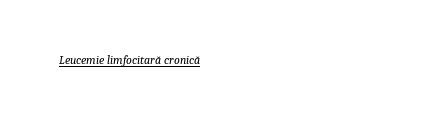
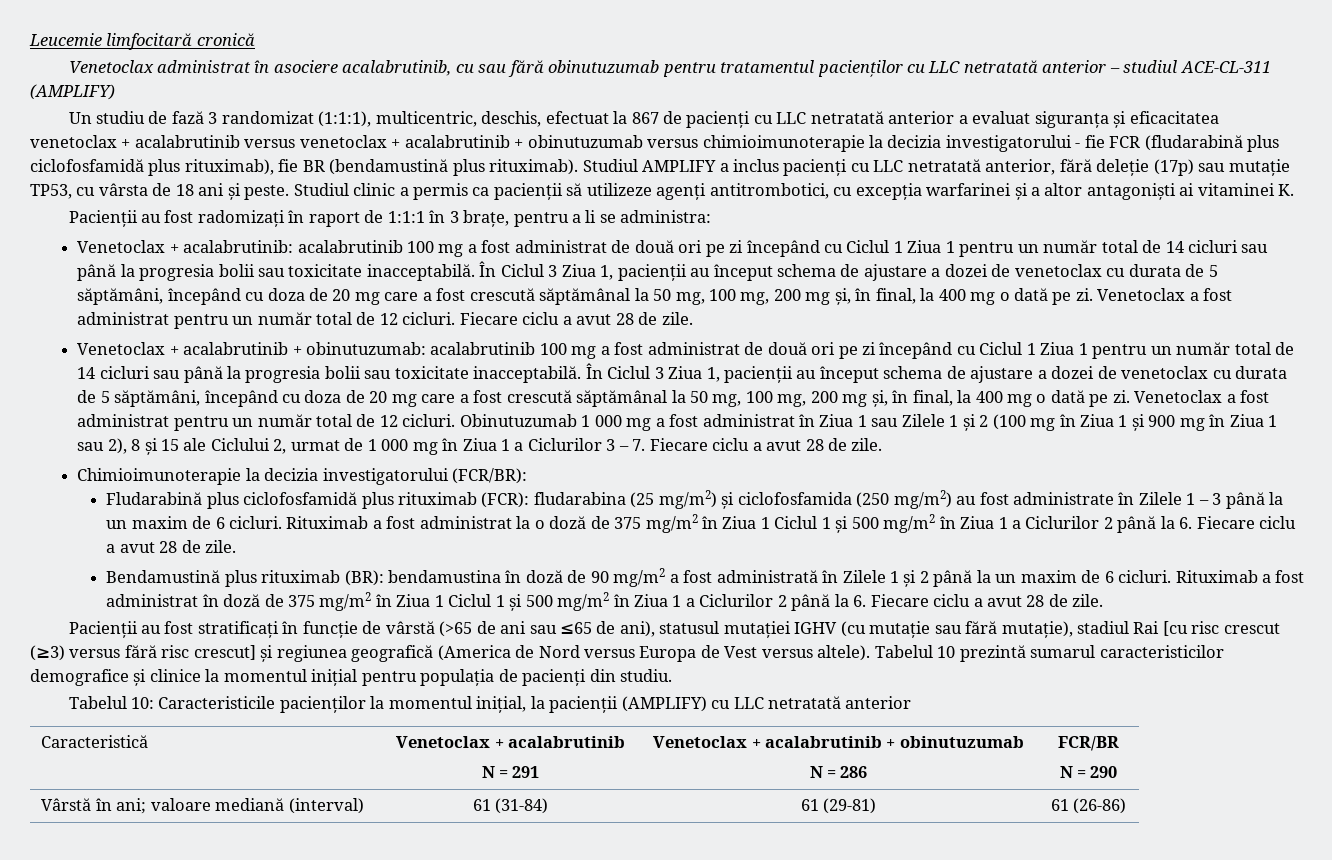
(201, 60) none -> [68,60,1271,77] [30,84,115,100] [68,111,1219,128] [30,135,1280,152] [30,159,1290,176] [30,183,1295,200] [68,210,712,227] [77,240,1269,257] [77,261,1218,281] [77,288,1233,305] [77,312,693,329] [77,342,1294,359] [77,363,1287,383] [77,390,1270,407] [77,414,1278,431] [77,438,883,455] [77,468,527,485] [106,490,1284,509] [106,514,1297,533] [106,540,237,553] [106,568,1305,587] [106,592,1104,611] [68,621,1280,638] [30,645,1224,662] [30,669,673,686] [68,696,912,713] [41,735,149,748] [396,736,625,748] [481,766,540,778] [653,736,1024,748] [809,766,868,778] [1058,736,1119,751] [1059,766,1118,778] [41,798,364,814] [472,798,549,814] [800,798,877,814] [1050,798,1127,814] // Venetoclax administrat în asociere acalabrutinib, cu sau fără obinutuzumab pentru tratamentul pacienților cu LLC netratată anterior – studiul ACE-CL-311 (AMPLIFY) // Un studiu de fază 3 randomizat (1:1:1), multicentric, deschis, efectuat la 867 de pacienți cu LLC netratată anterior a evaluat siguranța și eficacitatea venetoclax + acalabrutinib versus venetoclax + acalabrutinib + obinutuzumab versus chimioimunoterapie la decizia investigatorului - fie FCR (fludarabină plus ciclofosfamidă plus rituximab), fie BR (bendamustină plus rituximab). Studiul AMPLIFY a inclus pacienți cu LLC netratată anterior, fără deleție (17p) sau mutație TP53, cu vârsta de 18 ani și peste. Studiul clinic a permis ca pacienții să utilizeze agenți antitrombotici, cu excepția warfarinei și a altor antagoniști ai vitaminei K. // Pacienții au fost radomizați în raport de 1:1:1 în 3 brațe, pentru a li se administra: // Venetoclax + acalabrutinib: acalabrutinib 100 mg a fost administrat de două ori pe zi începând cu Ciclul 1 Ziua 1 pentru un număr total de 14 cicluri sau până la progresia bolii sau toxicitate inacceptabilă. În Ciclul 3 Ziua 1, pacienții au început schema de ajustare a dozei de venetoclax cu durata de 5 săptămâni, începând cu doza de 20 mg care a fost crescută săptămânal la 50 mg, 100 mg, 200 mg și, în final, la 400 mg o dată pe zi. Venetoclax a fost administrat pentru un număr total de 12 cicluri. Fiecare ciclu a avut 28 de zile. // Venetoclax + acalabrutinib + obinutuzumab: acalabrutinib 100 mg a fost administrat de două ori pe zi începând cu Ciclul 1 Ziua 1 pentru un număr total de 14 cicluri sau până la progresia bolii sau toxicitate inacceptabilă. În Ciclul 3 Ziua 1, pacienții au început schema de ajustare a dozei de venetoclax cu durata de 5 săptămâni, începând cu doza de 20 mg care a fost crescută săptămânal la 50 mg, 100 mg, 200 mg și, în final, la 400 mg o dată pe zi. Venetoclax a fost administrat pentru un număr total de 12 cicluri. Obinutuzumab 1 000 mg a fost administrat în Ziua 1 sau Zilele 1 și 2 (100 mg în Ziua 1 și 900 mg în Ziua 1 sau 2), 8 și 15 ale Ciclului 2, urmat de 1 000 mg în Ziua 1 a Ciclurilor 3 – 7. Fiecare ciclu a avut 28 de zile. // Chimioimunoterapie la decizia investigatorului (FCR/BR): // Fludarabină plus ciclofosfamidă plus rituximab (FCR): fludarabina (25 mg/m2) și ciclofosfamida (250 mg/m2) au fost administrate în Zilele 1 – 3 până la un maxim de 6 cicluri. Rituximab a fost administrat la o doză de 375 mg/m2 în Ziua 1 Ciclul 1 și 500 mg/m2 în Ziua 1 a Ciclurilor 2 până la 6. Fiecare ciclu a avut 28 de zile. // Bendamustină plus rituximab (BR): bendamustina în doză de 90 mg/m2 a fost administrată în Zilele 1 și 2 până la un maxim de 6 cicluri. Rituximab a fost administrat în doză de 375 mg/m2 în Ziua 1 Ciclul 1 și 500 mg/m2 în Ziua 1 a Ciclurilor 2 până la 6. Fiecare ciclu a avut 28 de zile. // Pacienții au fost stratificați în funcție de vârstă (>65 de ani sau ≤65 de ani), statusul mutației IGHV (cu mutație sau fără mutație), stadiul Rai [cu risc crescut (≥3) versus fără risc crescut] și regiunea geografică (America de Nord versus Europa de Vest versus altele). Tabelul 10 prezintă sumarul caracteristicilor demografice și clinice la momentul inițial pentru populația de pacienți din studiu. // Tabelul 10: Caracteristicile pacienților la momentul inițial, la pacienții (AMPLIFY) cu LLC netratată anterior // Caracteristică | Venetoclax + acalabrutinib // N = 291 | Venetoclax + acalabrutinib + obinutuzumab // N = 286 | FCR/BR // N = 290 // Vârstă în ani; valoare mediană (interval) | 61 (31-84) | 61 (29-81) | 61 (26-86)

